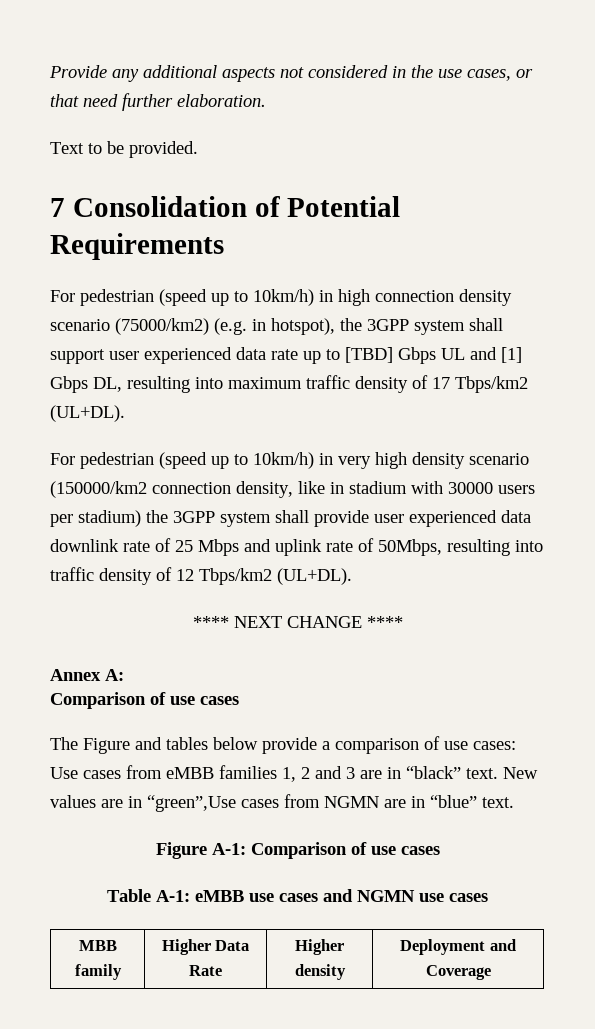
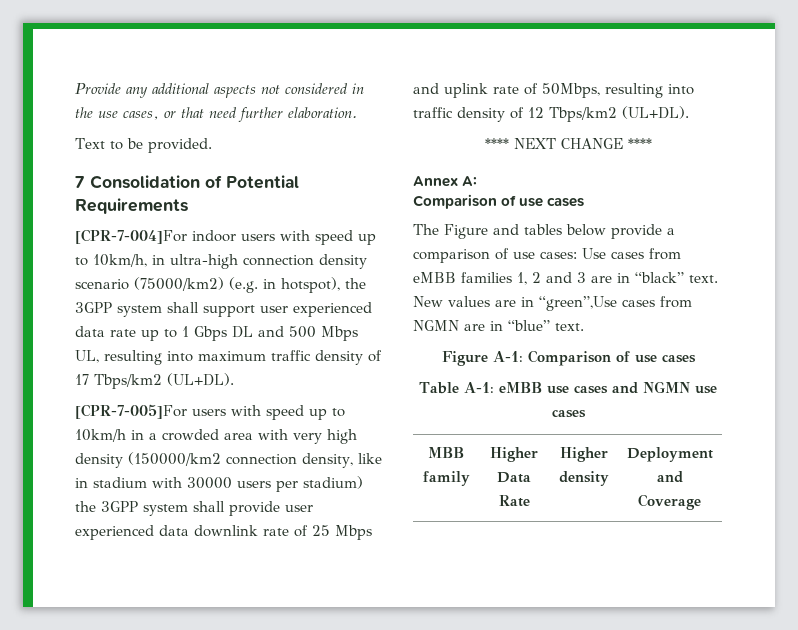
[50,289,370,306] For pedestrian (speed up to 10km/h) in high -> [75,229,376,245] [75,254,238,269] [CPR-7-004]For indoor users with speed up to 10km/h, in ultra-high
[345,347,522,364] [50,376,122,393] [TBD] Gbps UL and [1] Gbps DL, -> [182,326,358,341] [75,350,99,363] 1 Gbps DL and 500 Mbps UL,
[50,452,333,469] For pedestrian (speed up to 10km/h) in -> [75,404,345,420] [75,429,288,442] [CPR-7-005]For users with speed up to 10km/h in a crowded area with
[469,453,529,465] scenario -> (123, 460) none

